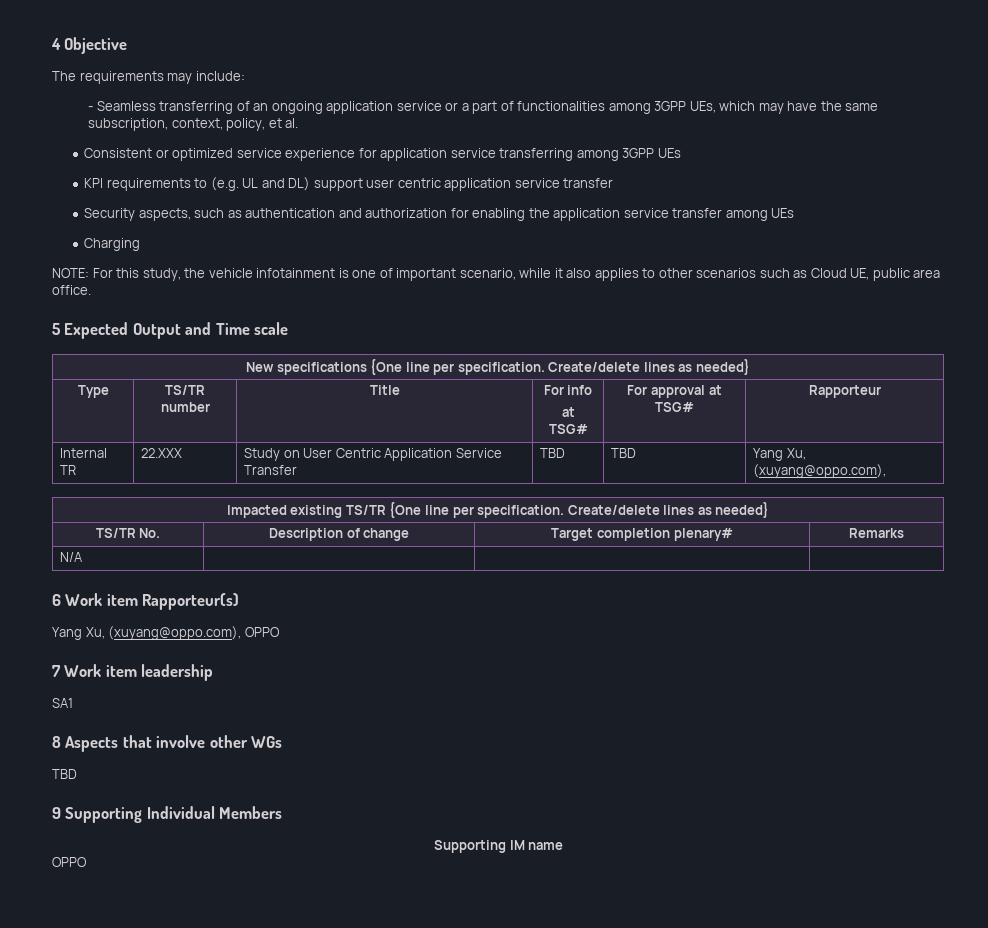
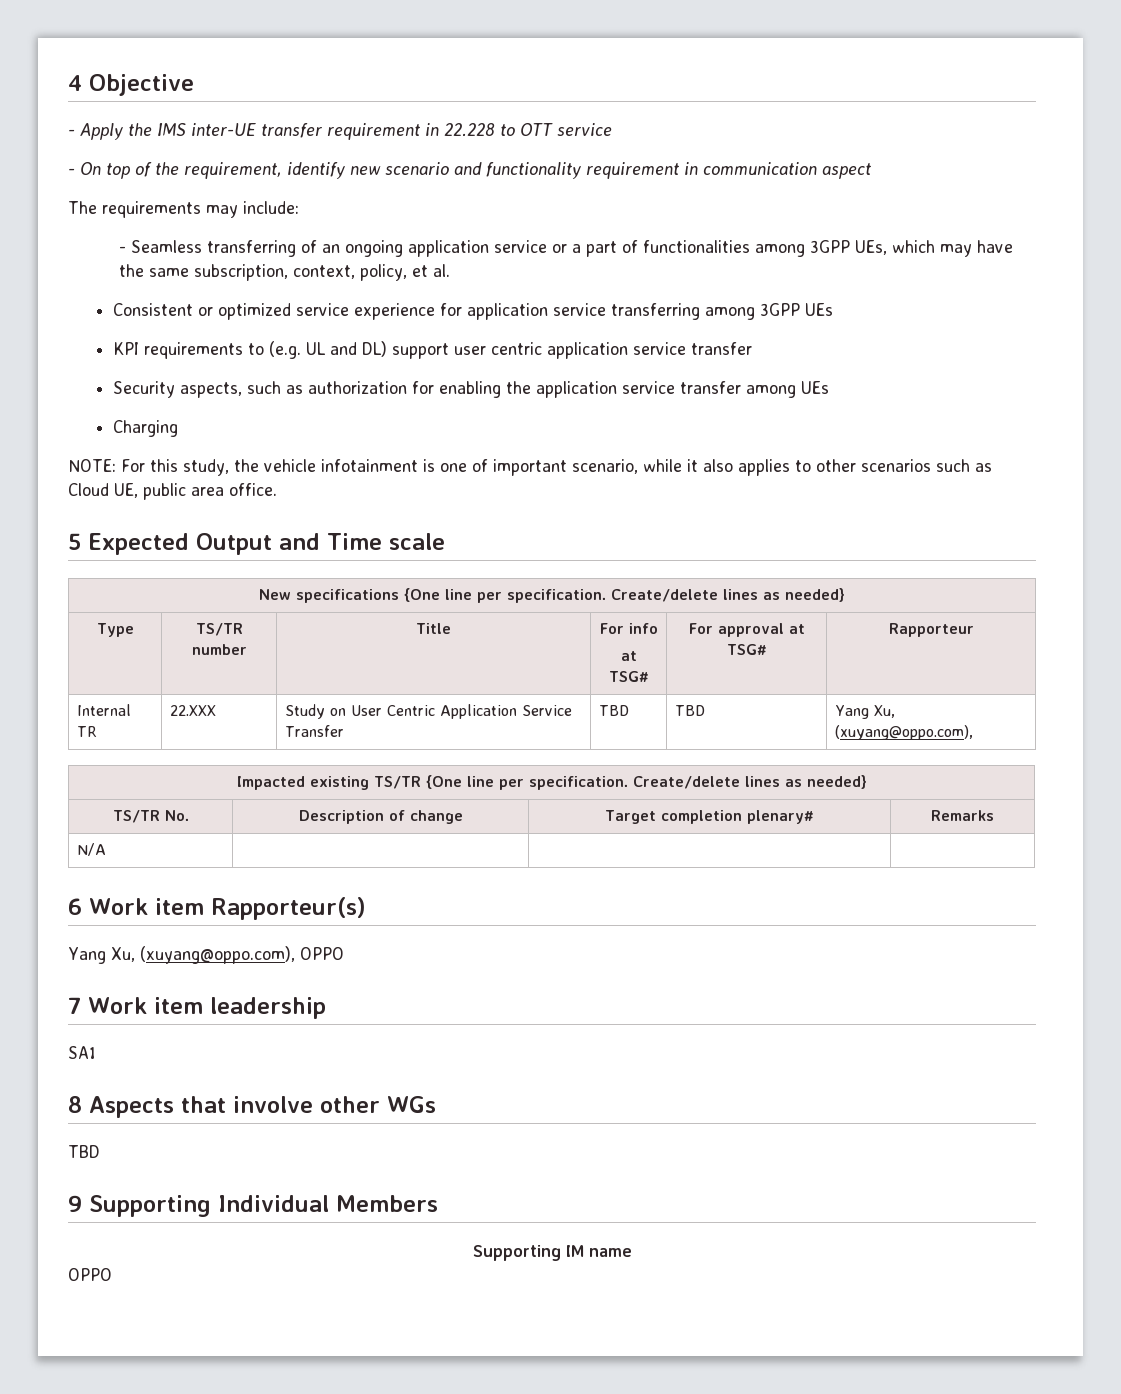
(128, 45) none -> [68,123,612,140] [68,162,871,179] // - Apply the IMS inter-UE transfer requirement in 22.228 to OTT service // - On top of the requirement, identify new scenario and functionality requirement in communication aspect
[245,208,362,218] authentication and -> (303, 389) none

